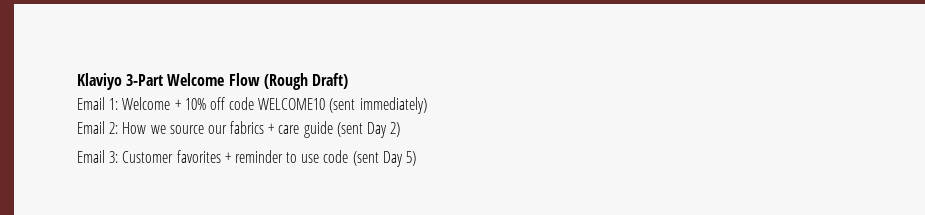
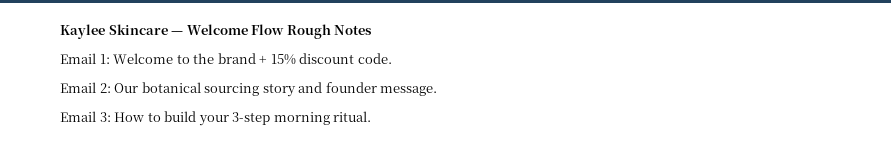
[77,73,348,90] [77,97,427,114] [77,121,401,138] [77,150,417,167] Klaviyo 3-Part Welcome Flow (Rough Draft) // Email 1: Welcome + 10% off code WELCOME10 (sent immediately) // Email 2: How we source our fabrics + care guide (sent Day 2) // Email 3: Customer favorites + reminder to use code (sent Day 5) -> [60,24,373,39] [60,53,392,65] [60,82,438,97] [60,111,372,126] Kaylee Skincare — Welcome Flow Rough Notes // Email 1: Welcome to the brand + 15% discount code. // Email 2: Our botanical sourcing story and founder message. // Email 3: How to build your 3-step morning ritual.

